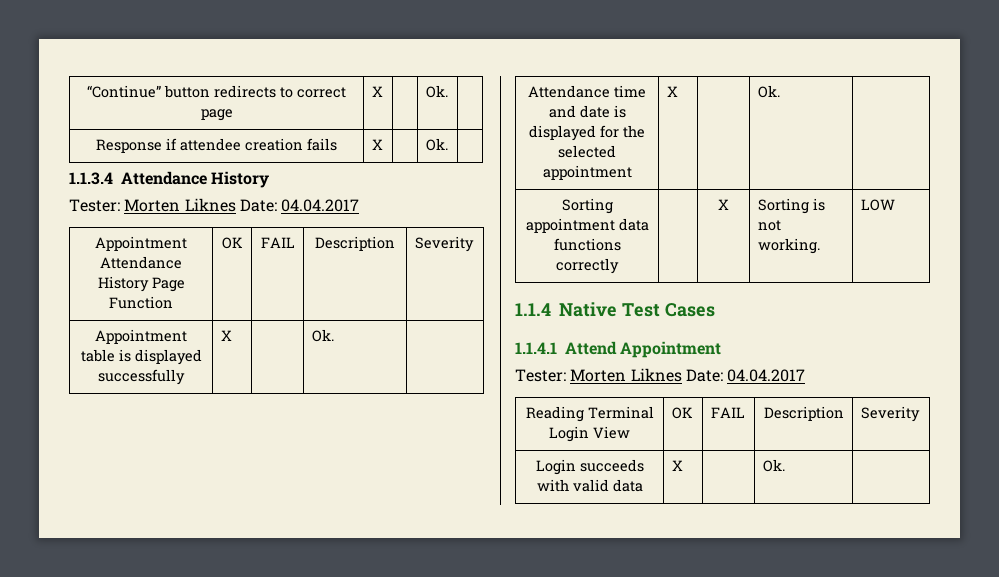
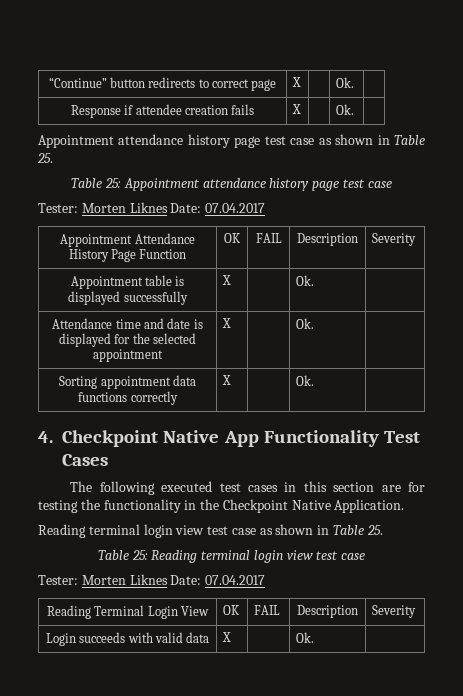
[69,171,270,188] [69,198,360,212] 1.1.3.4 Attendance History // Tester: Morten Liknes Date: 04.04.2017 -> [38,134,426,148] [37,153,53,163] [71,178,392,191] [38,202,266,213] Appointment attendance history page test case as shown in Table 25. // Table 25: Appointment attendance history page test case // Tester: Morten Liknes Date: 07.04.2017
[718,199,729,210] [757,198,825,214] [757,220,781,231] [757,238,820,254] [860,199,895,211] [515,302,715,317] [515,341,722,358] [515,368,806,382] | X | Sorting is not working. | LOW // 1.1.4 Native Test Cases // 1.1.4.1 Attend Appointment // Tester: Morten Liknes Date: 04.04.2017 -> [222,375,232,385] [296,375,315,386] [38,430,420,447] [62,454,109,466] [70,481,425,495] [38,499,405,513] [38,524,383,538] [97,550,366,563] [38,574,266,585] X | | Ok. | // 4. Checkpoint Native App Functionality Test Cases // The following executed test cases in this section are for testing the functionality in the Checkpoint Native Application. // Reading terminal login view test case as shown in Table 25. // Table 25: Reading terminal login view test case // Tester: Morten Liknes Date: 07.04.2017

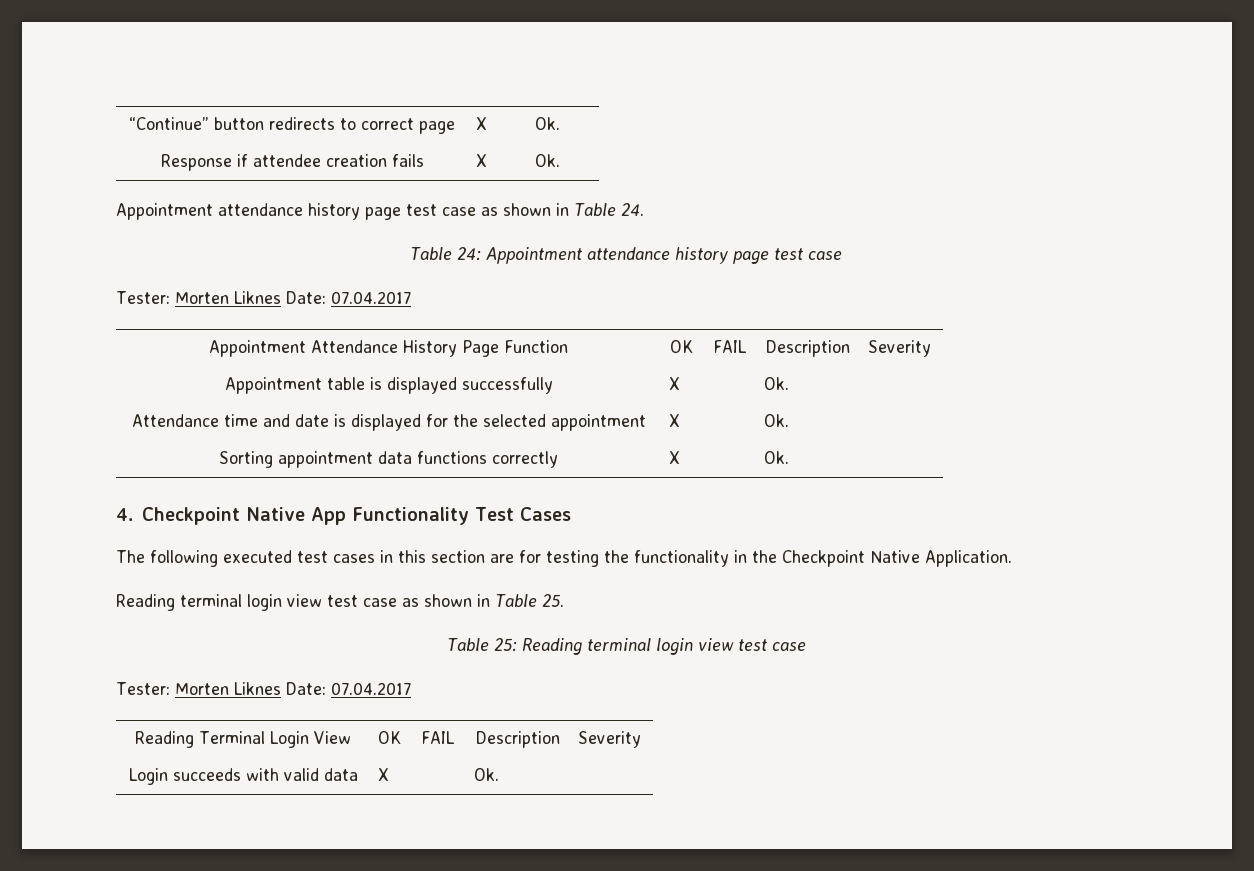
[37,153,53,163] [71,178,122,188] 25. // Table 25: -> [620,203,644,216] [410,247,481,261] 24. // Table 24:

